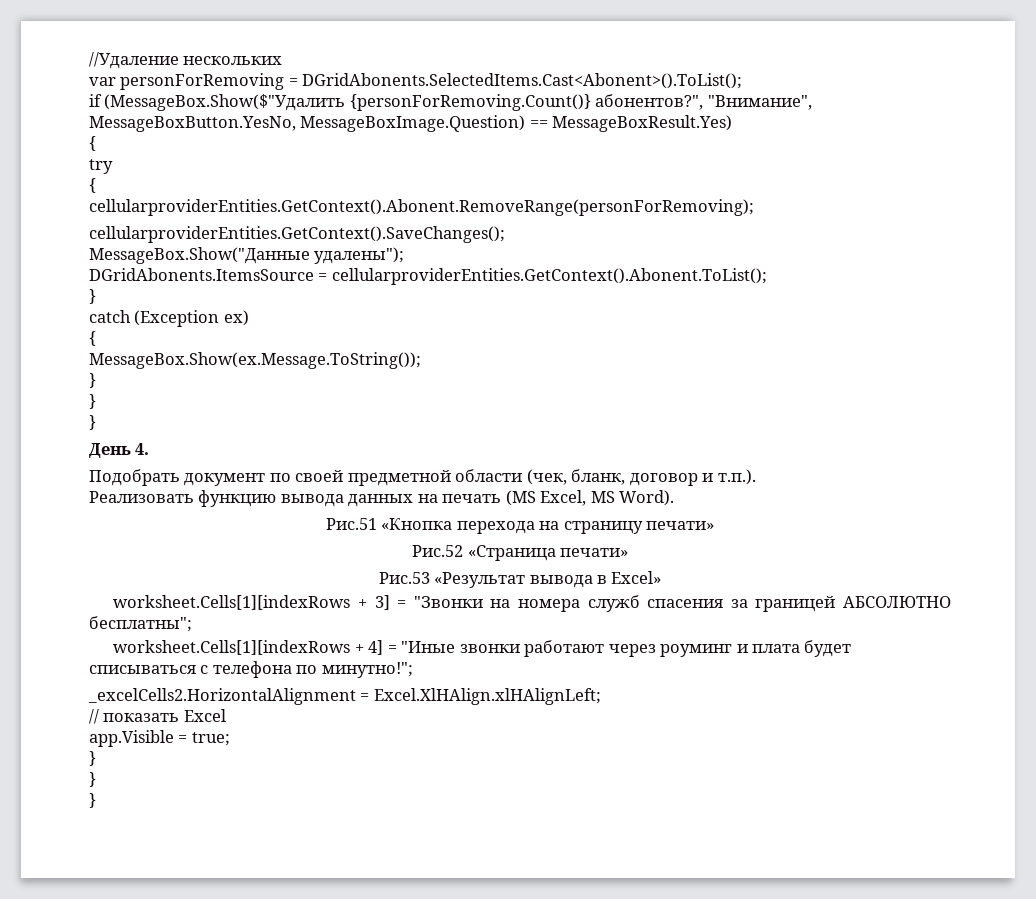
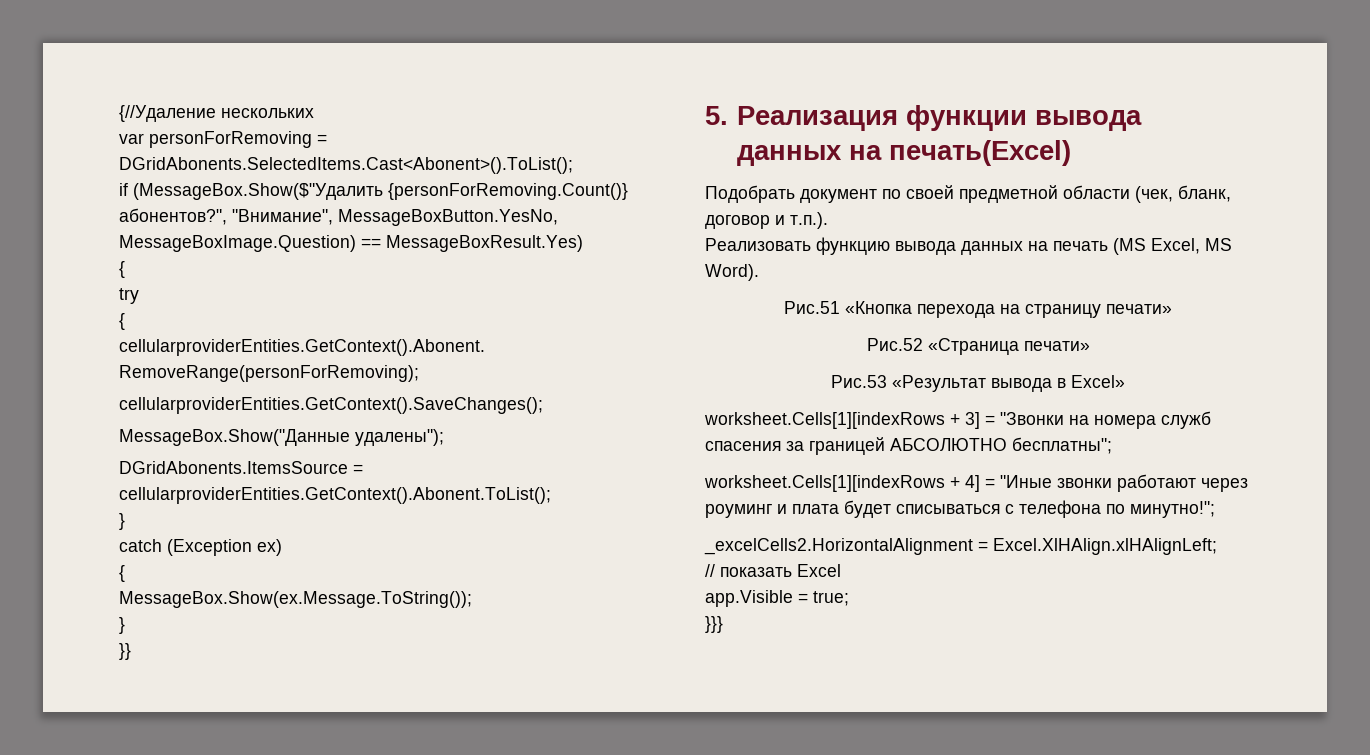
[89,52,179,69] //Удаление -> [119,105,216,122] {//Удаление
[89,394,96,409] [89,415,96,430] [89,443,150,458] } // } // День 4. -> [119,643,131,660] [705,105,1142,131] [736,140,1071,166] }} // 5. Реализация функции вывода данных на печать(Excel)
[89,751,96,766] [89,772,96,787] [89,793,96,808] } // } // } -> [705,616,723,633] }}}

